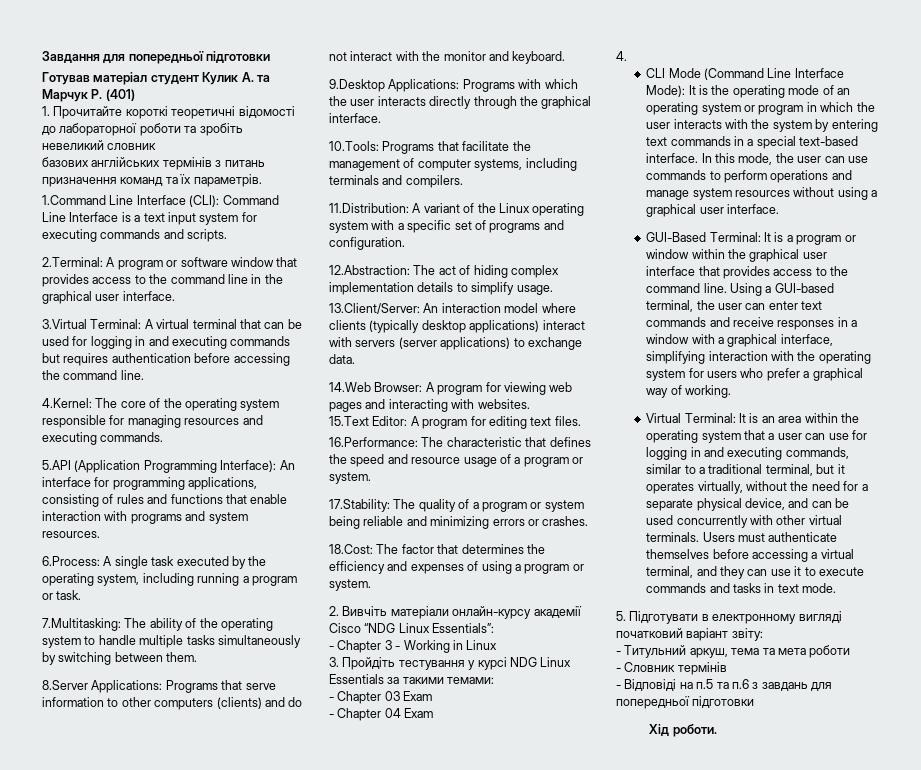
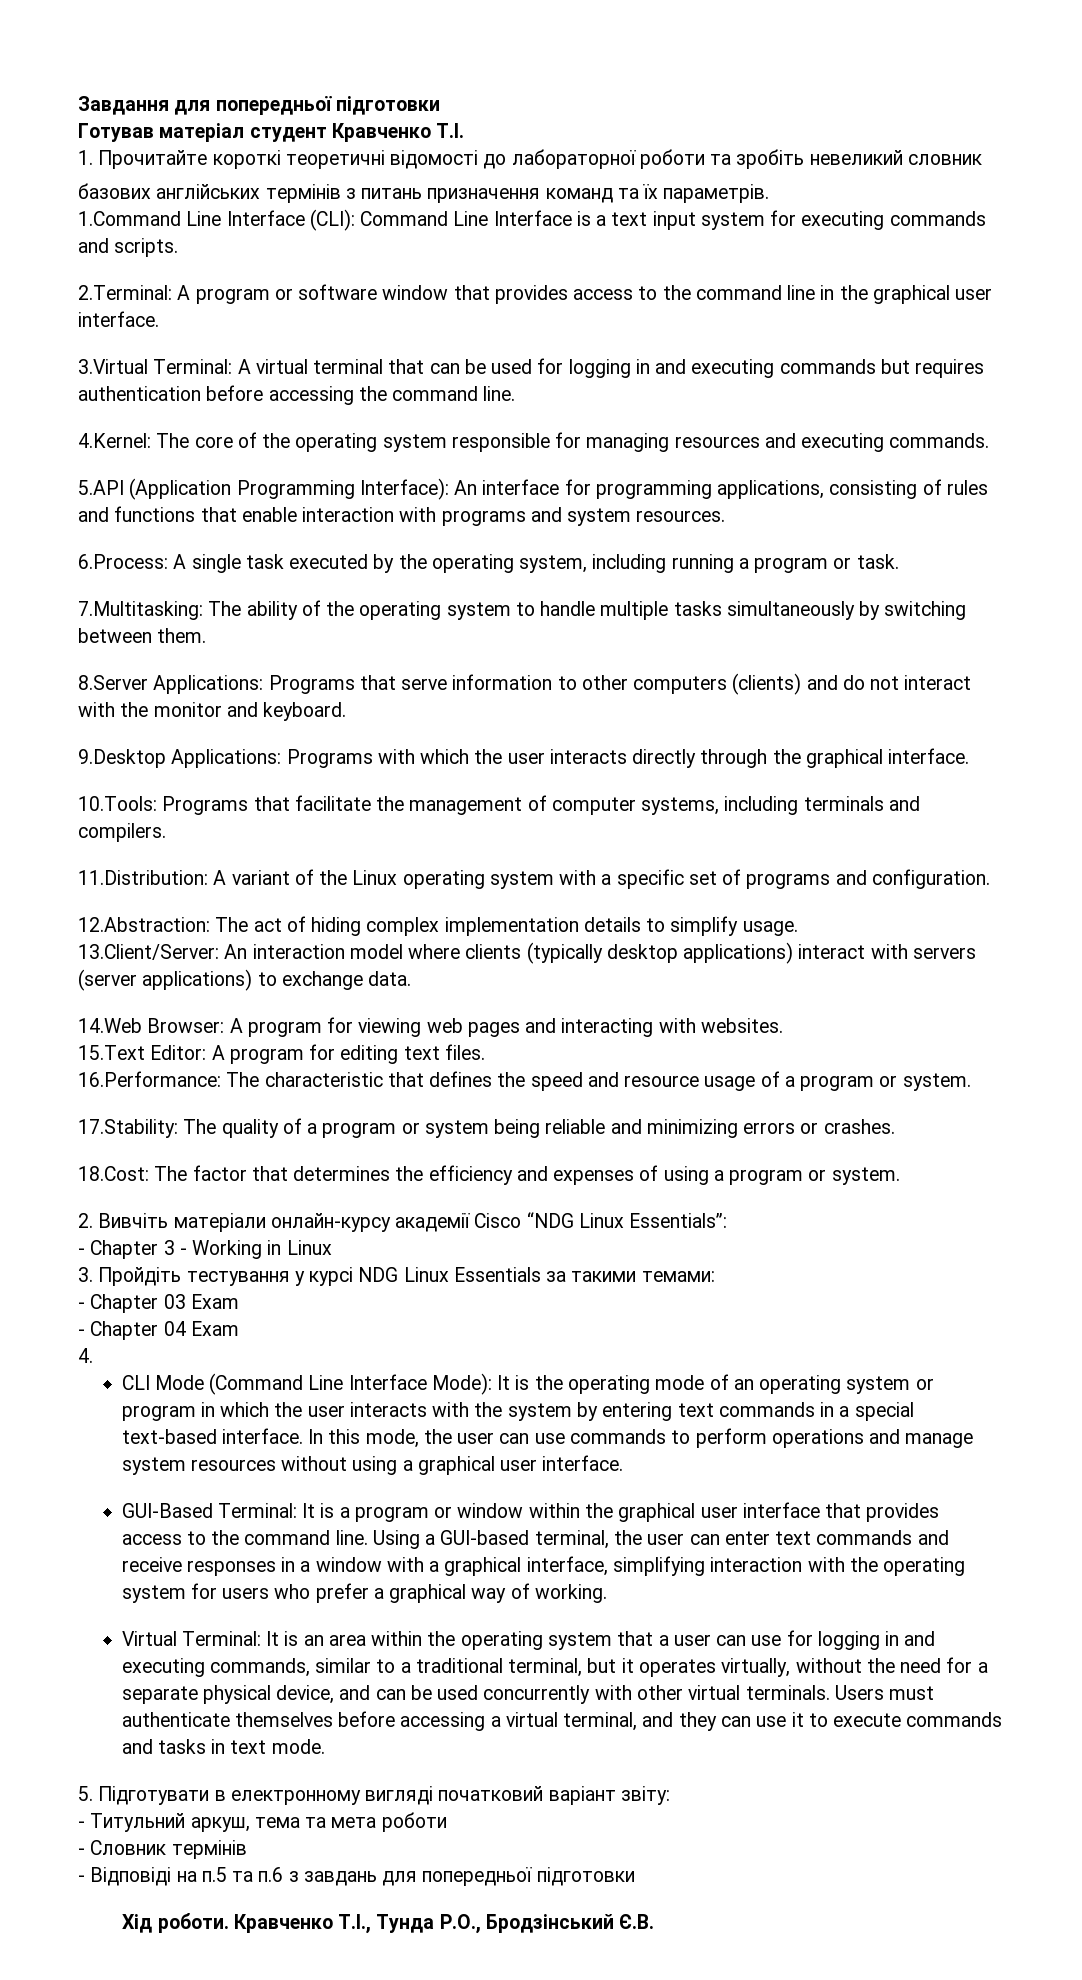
[202,72,270,85] [42,89,135,102] Кулик А. та Марчук Р. (401) -> [331,123,465,142] Кравченко Т.І.
(717, 730) none -> [233,1914,655,1934] Кравченко Т.І., Тунда Р.О., Бродзінський Є.В.

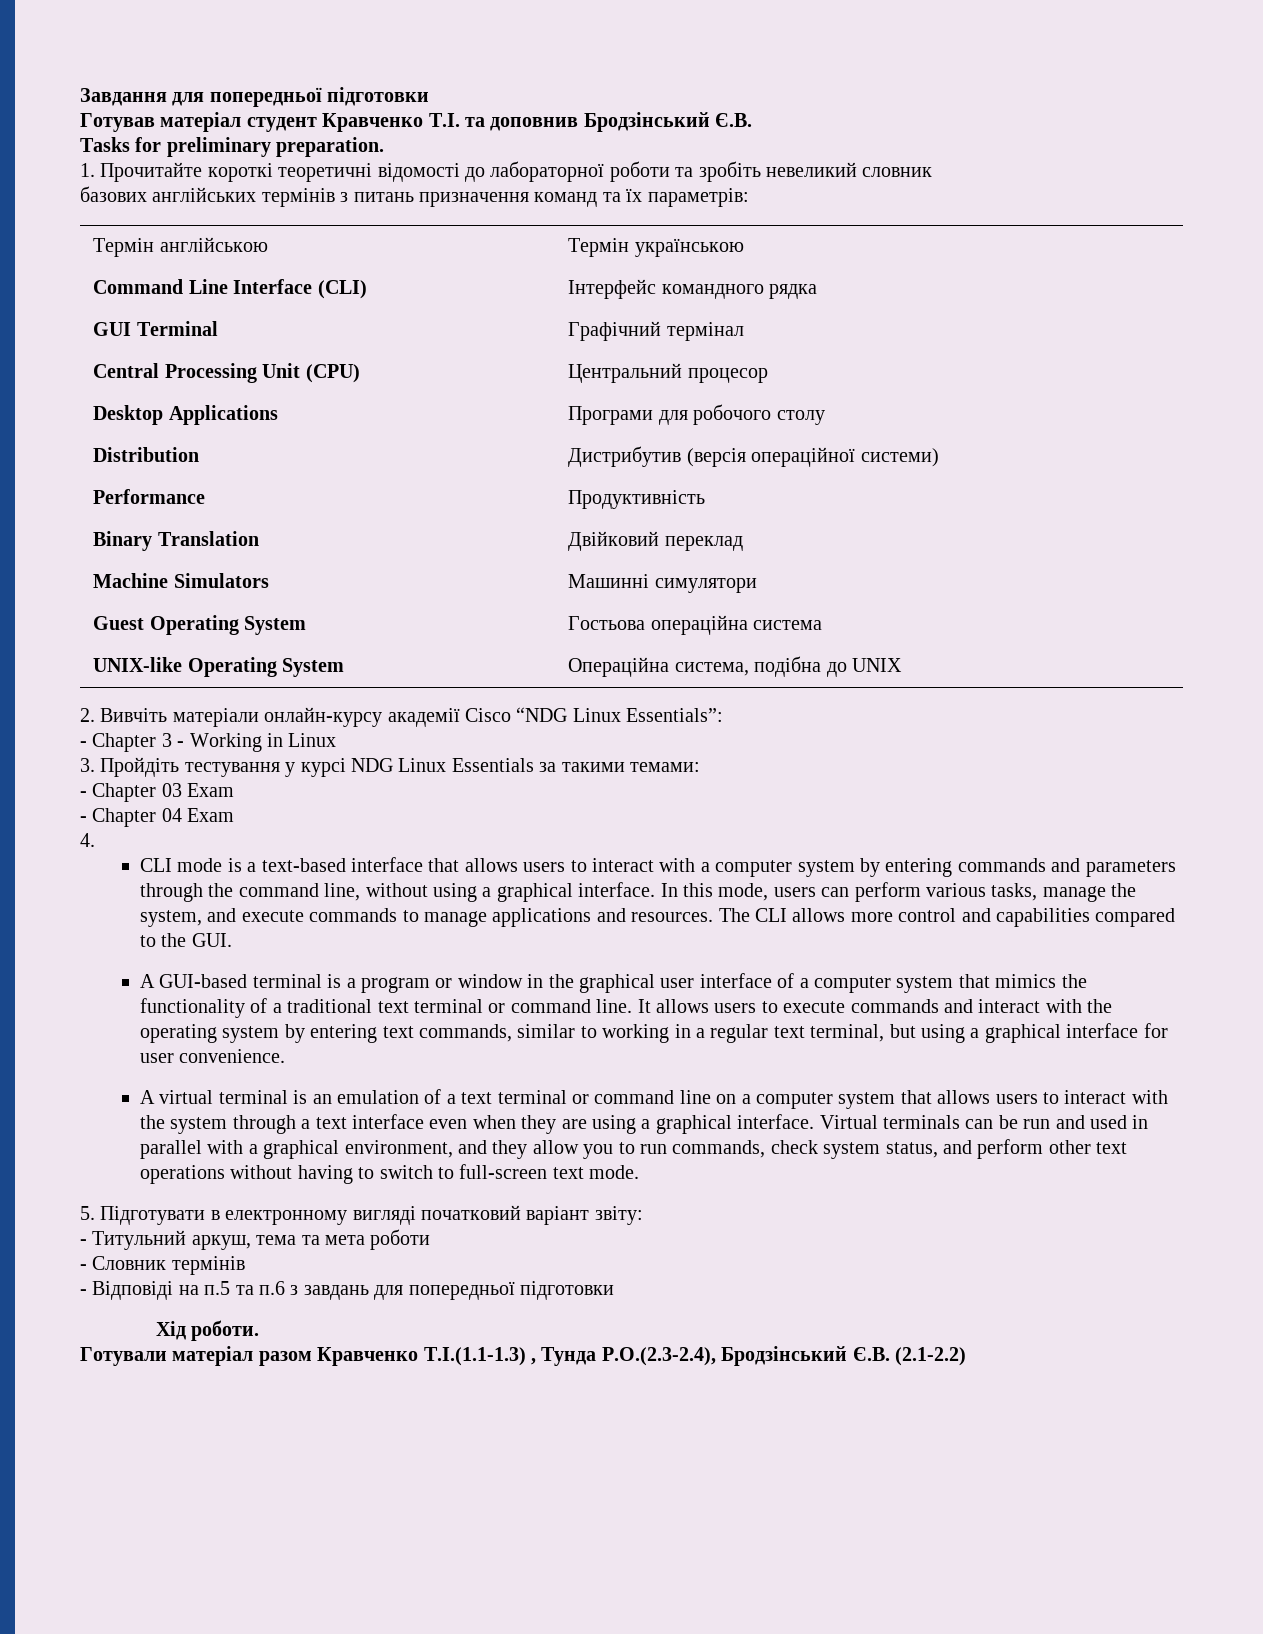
(465, 130) none -> [465,112,753,132] [80,137,385,157] та доповнив Бродзінський Є.В. // Tasks for preliminary preparation.
[663,184,770,203] [78,209,986,231] [78,238,179,257] [78,284,993,304] [78,311,159,327] [78,358,985,378] [78,385,516,405] [78,432,990,452] [78,478,988,500] [78,506,726,526] [78,554,899,573] [78,600,967,620] [78,628,207,643] [78,673,972,695] [78,702,347,721] [78,748,970,768] [78,795,920,815] [78,823,166,842] [78,869,990,889] [78,916,798,936] [78,942,976,964] [78,969,412,991] [78,1017,783,1037] [78,1044,485,1064] [78,1071,971,1091] [78,1118,895,1138] [78,1165,900,1185] параметрів. // 1.Command Line Interface (CLI): Command Line Interface is a text input system for executing commands and scripts. // 2.Terminal: A program or software window that provides access to the command line in the graphical user interface. // 3.Virtual Terminal: A virtual terminal that can be used for logging in and executing commands but requires authentication before accessing the command line. // 4.Kernel: The core of the operating system responsible for managing resources and executing commands. // 5.API (Application Programming Interface): An interface for programming applications, consisting of rules and functions that enable interaction with programs and system resources. // 6.Process: A single task executed by the operating system, including running a program or task. // 7.Multitasking: The ability of the operating system to handle multiple tasks simultaneously by switching between them. // 8.Server Applications: Programs that serve information to other computers (clients) and do not interact with the monitor and keyboard. // 9.Desktop Applications: Programs with which the user interacts directly through the graphical interface. // 10.Tools: Programs that facilitate the management of computer systems, including terminals and compilers. // 11.Distribution: A variant of the Linux operating system with a specific set of programs and configuration. // 12.Abstraction: The act of hiding complex implementation details to simplify usage. // 13.Client/Server: An interaction model where clients (typically desktop applications) interact with servers (server applications) to exchange data. // 14.Web Browser: A program for viewing web pages and interacting with websites. // 15.Text Editor: A program for editing text files. // 16.Performance: The characteristic that defines the speed and resource usage of a program or system. // 17.Stability: The quality of a program or system being reliable and minimizing errors or crashes. // 18.Cost: The factor that determines the efficiency and expenses of using a program or system. -> [647,188,749,207] [93,237,268,257] [568,238,744,257] [93,279,367,299] [568,279,818,299] [93,321,218,336] [568,321,744,341] [93,363,360,383] [568,363,768,383] [93,405,278,425] [568,404,825,425] [93,447,200,462] [568,446,939,467] [93,489,206,504] [568,490,706,509] [93,531,259,551] [568,531,743,551] [93,573,269,588] [568,574,757,593] [93,615,307,635] [568,615,823,635] [93,657,345,677] [568,656,902,677] параметрів: // Термін англійською | Термін українською // Command Line Interface (CLI) | Інтерфейс командного рядка // GUI Terminal | Графічний термінал // Central Processing Unit (CPU) | Центральний процесор // Desktop Applications | Програми для робочого столу // Distribution | Дистрибутив (версія операційної системи) // Performance | Продуктивність // Binary Translation | Двійковий переклад // Machine Simulators | Машинні симулятори // Guest Operating System | Гостьова операційна система // UNIX-like Operating System | Операційна система, подібна до UNIX
[154,1373,934,1395] [121,1402,914,1421] [121,1428,974,1448] [121,1455,624,1475] [121,1503,316,1518] Mode (Command Line Interface Mode): It is the operating mode of an operating system or program in which the user interacts with the system by entering text commands in a special text-based interface. In this mode, the user can use commands to perform operations and manage system resources without using a graphical user interface. // GUI-Based Terminal: It -> [177,857,1176,877] [139,882,1137,902] [139,908,1176,927] [139,933,232,947] [139,974,322,988] mode is a text-based interface that allows users to interact with a computer system by entering commands and parameters through the command line, without using a graphical interface. In this mode, users can perform various tasks, manage the system, and execute commands to manage applications and resources. The CLI allows more control and capabilities compared to the GUI. // A GUI-based terminal
[528,1503,580,1518] within -> [527,974,544,988] in
[825,1503,940,1522] [121,1530,949,1549] [121,1556,966,1576] [121,1583,608,1603] [121,1630,936,1650] [121,1657,988,1677] [121,1685,935,1704] [121,1711,1003,1731] [121,1739,226,1754] that provides access to the command line. Using a GUI-based terminal, the user can enter text commands and receive responses in a window with a graphical interface, simplifying interaction with the operating system for users who prefer a graphical way of working. // Virtual Terminal: It is an area within the operating system that a user can use for logging in and executing commands, similar to a traditional terminal, but it operates virtually, without the need for a separate physical device, and can be used concurrently with other virtual terminals. Users must authenticate themselves before accessing a virtual terminal, and they can use it to execute commands and tasks in -> [777,973,1087,993] [139,998,1113,1018] [139,1023,1168,1043] [139,1049,286,1063] [139,1089,1168,1109] [139,1114,1149,1134] [139,1139,1128,1159] [139,1164,548,1184] of a computer system that mimics the functionality of a traditional text terminal or command line. It allows users to execute commands and interact with the operating system by entering text commands, similar to working in a regular text terminal, but using a graphical interface for user convenience. // A virtual terminal is an emulation of a text terminal or command line on a computer system that allows users to interact with the system through a text interface even when they are using a graphical interface. Virtual terminals can be run and used in parallel with a graphical environment, and they allow you to run commands, check system status, and perform other text operations without having to switch to full-screen
[233,1914,655,1934] Кравченко Т.І., Тунда Р.О., Бродзінський Є.В. -> [80,1346,966,1366] // Готували матеріал разом Кравченко Т.І.(1.1-1.3) , Тунда Р.О.(2.3-2.4), Бродзінський Є.В. (2.1-2.2)

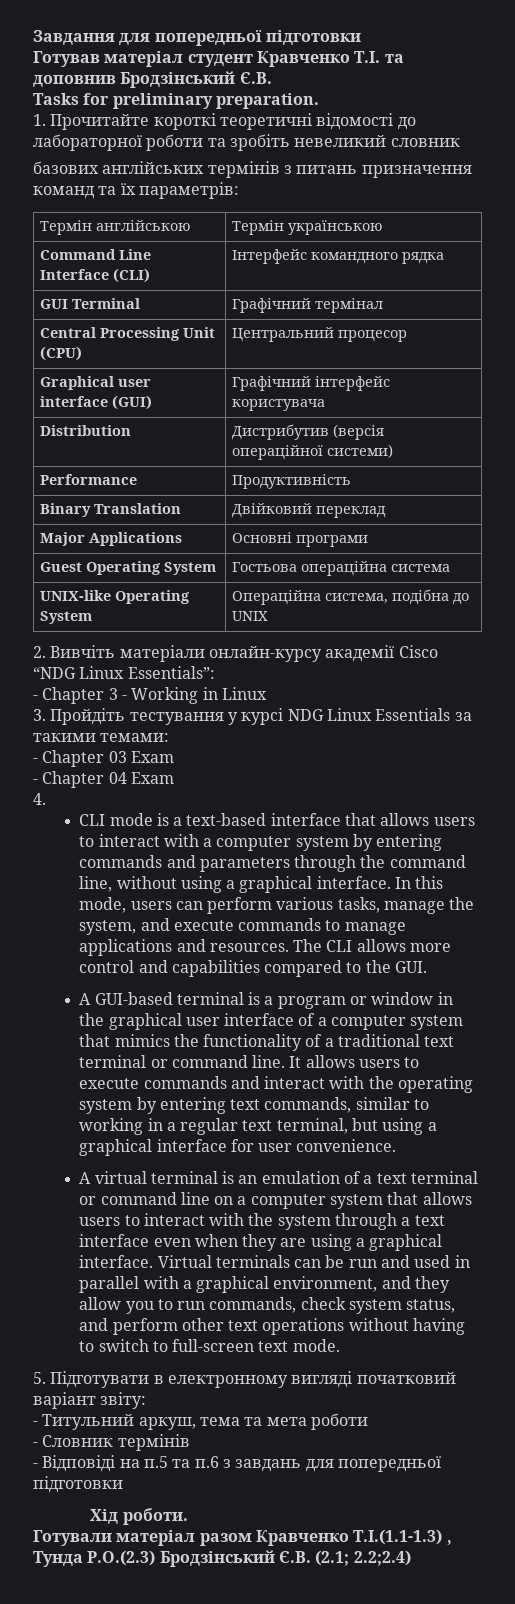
[93,405,278,425] [568,404,825,425] Desktop Applications | Програми для робочого столу -> [40,376,152,390] [40,395,153,410] [232,376,391,391] [232,399,326,411] Graphical user interface (GUI) | Графічний інтерфейс користувача
[93,573,269,588] [568,574,757,593] Machine Simulators | Машинні симулятори -> [40,532,183,546] [232,532,369,547] Major Applications | Основні програми
[601,1346,966,1366] Р.О.(2.3-2.4), Бродзінський Є.В. (2.1-2.2) -> [87,1550,411,1567] Р.О.(2.3) Бродзінський Є.В. (2.1; 2.2;2.4)

